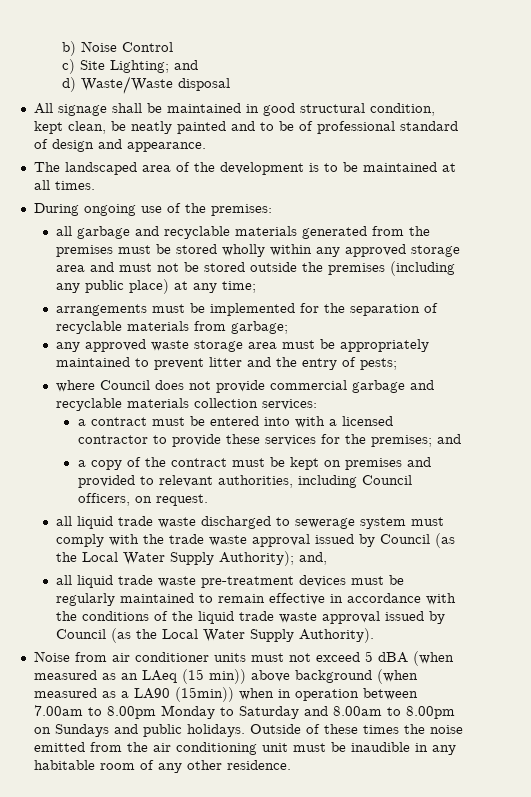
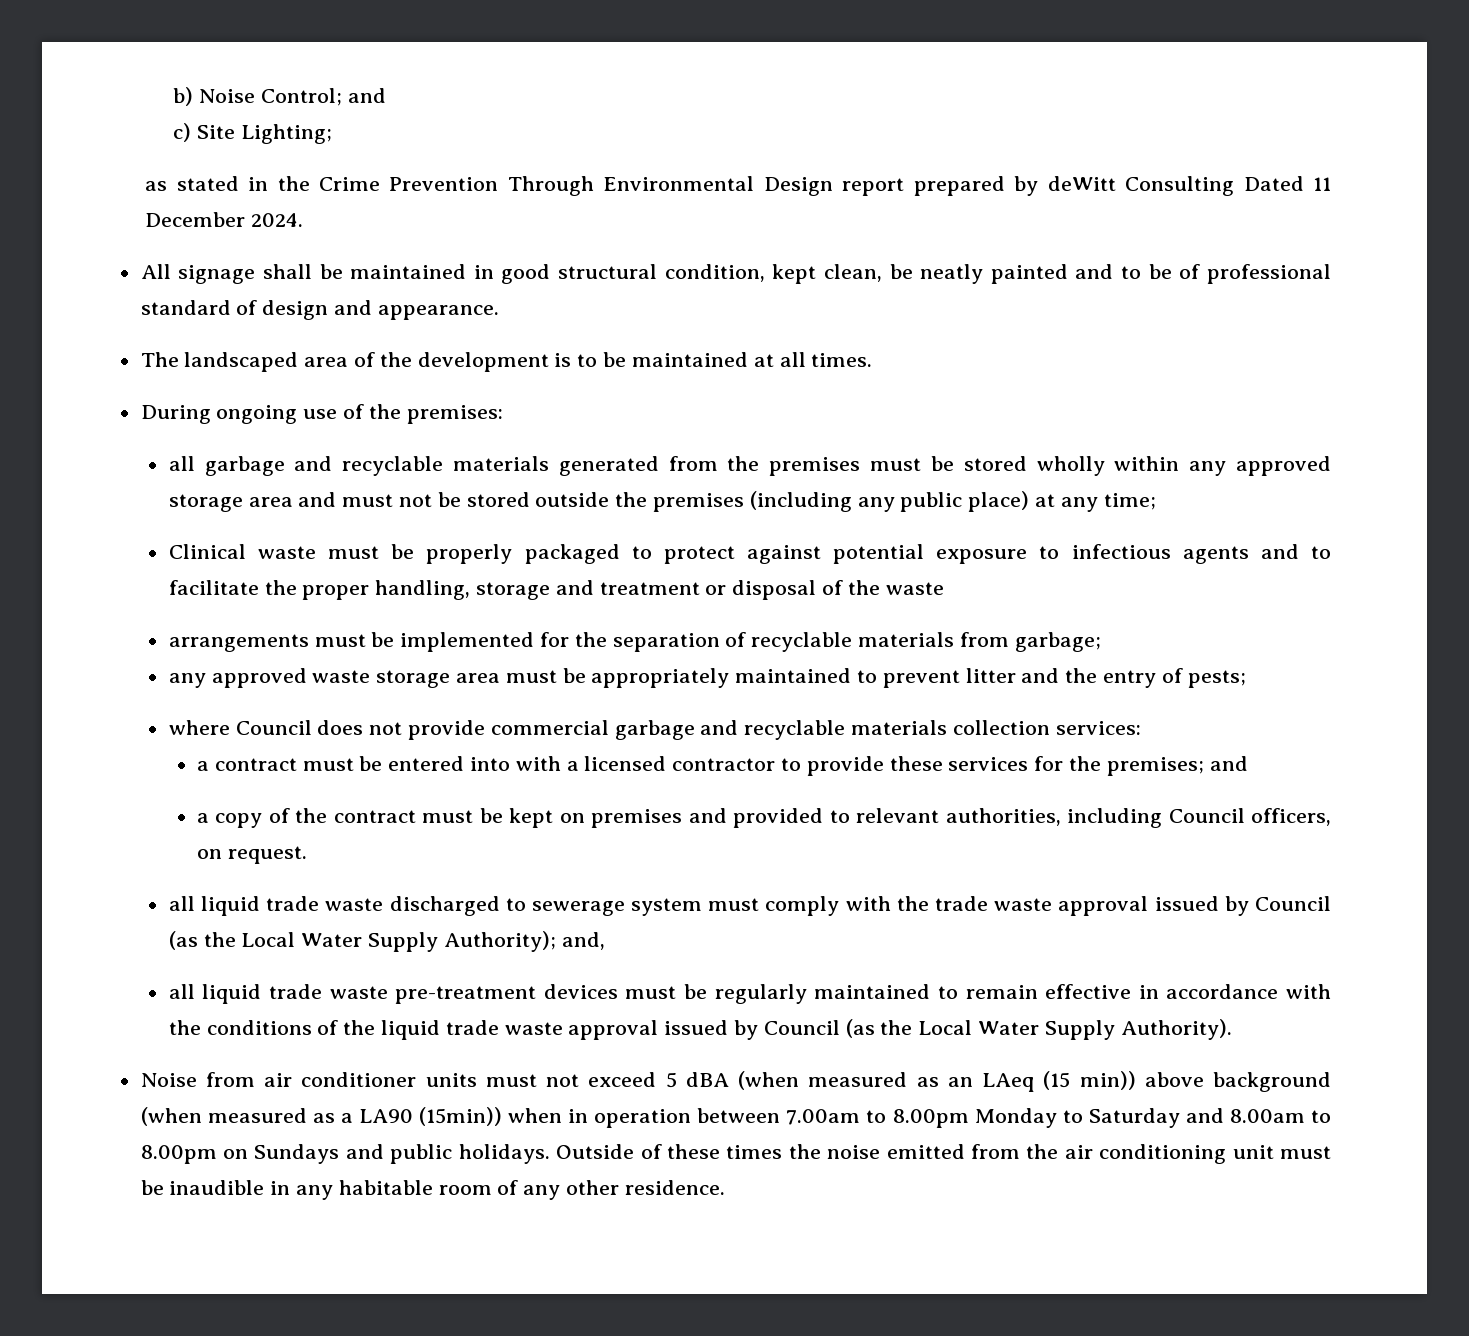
[121,42,173,52] Control -> [260,88,386,106] Control; and
[173,60,198,70] [61,76,230,94] and // d) Waste/Waste disposal -> [145,176,1332,196] [145,212,303,227] // as stated in the Crime Prevention Through Environmental Design report prepared by deWitt Consulting Dated 11 December 2024.
(256, 287) none -> [168,544,1331,564] [168,580,944,600] // Clinical waste must be properly packaged to protect against potential exposure to infectious agents and to facilitate the proper handling, storage and treatment or disposal of the waste

